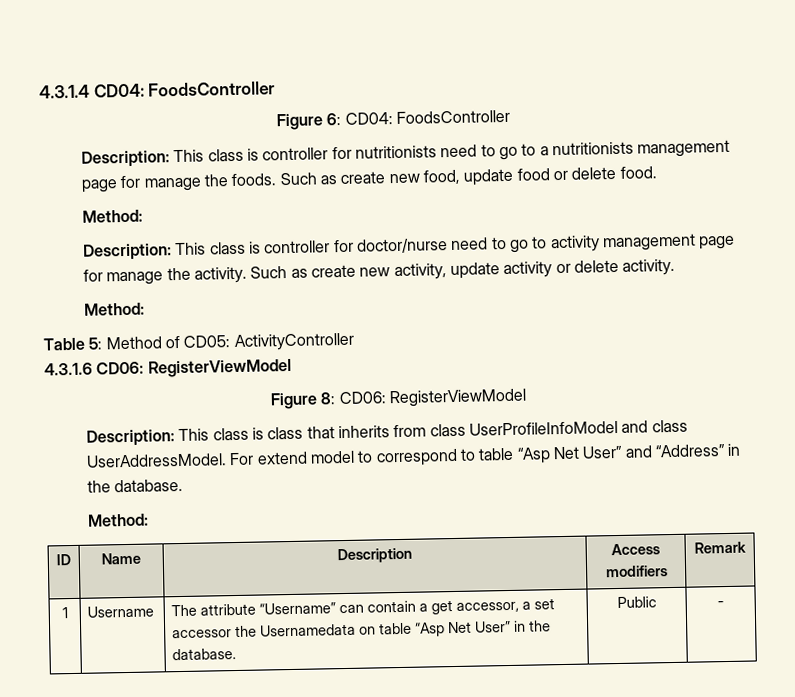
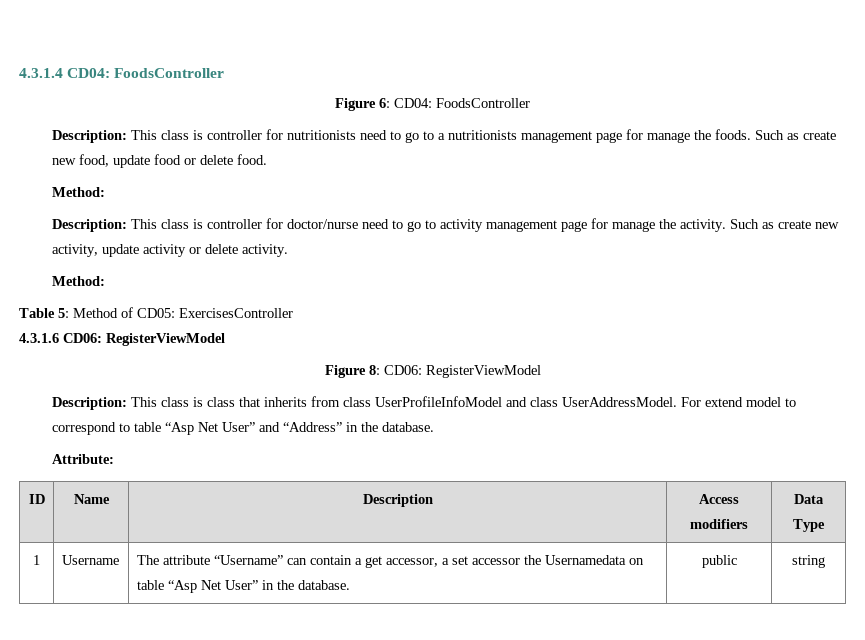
[233,332,354,351] ActivityController -> [179,308,293,318] ExercisesController
[87,513,150,527] Method: -> [52,454,115,464] Attribute:
[693,541,746,554] Remark -> [794,494,824,504] [793,519,825,532] Data Type
[616,596,657,609] [717,601,724,607] Public | - -> [701,555,737,568] [792,555,825,568] public | string

